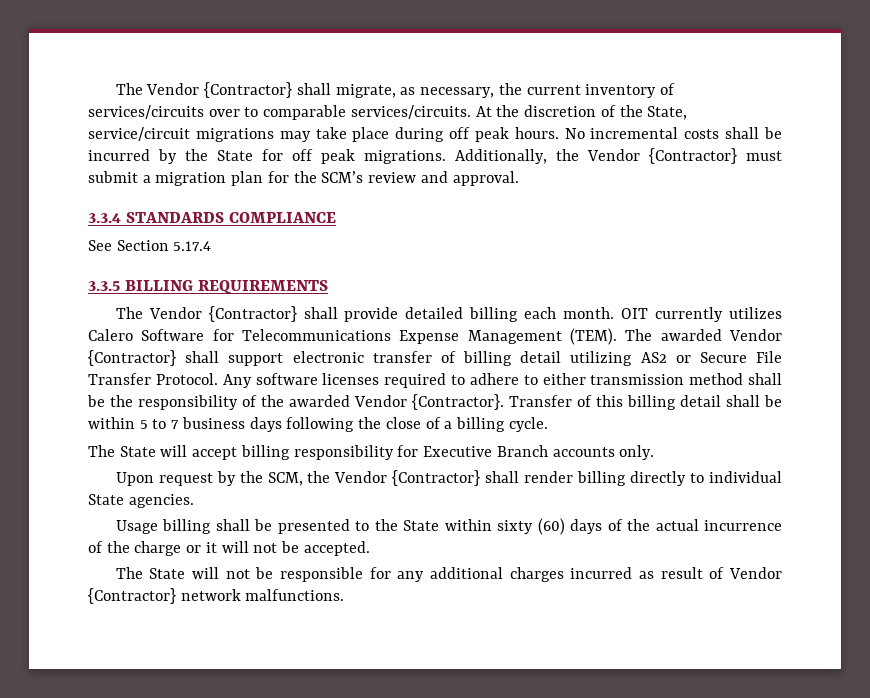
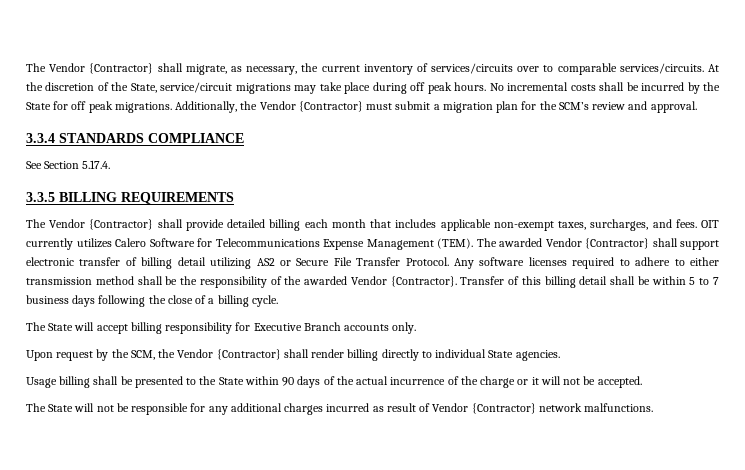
[173,241,212,251] 5.17.4 -> [82,160,111,169] 5.17.4.
[563,307,615,319] month. -> [331,219,697,231] month that includes applicable non-exempt taxes, surcharges, and fees.
[497,518,565,535] sixty (60) -> [282,377,295,386] 90

